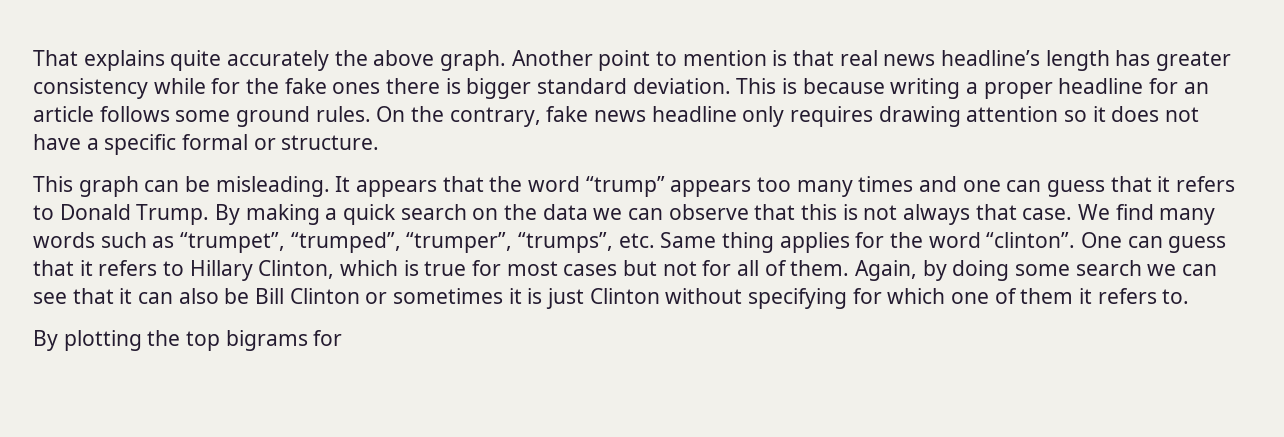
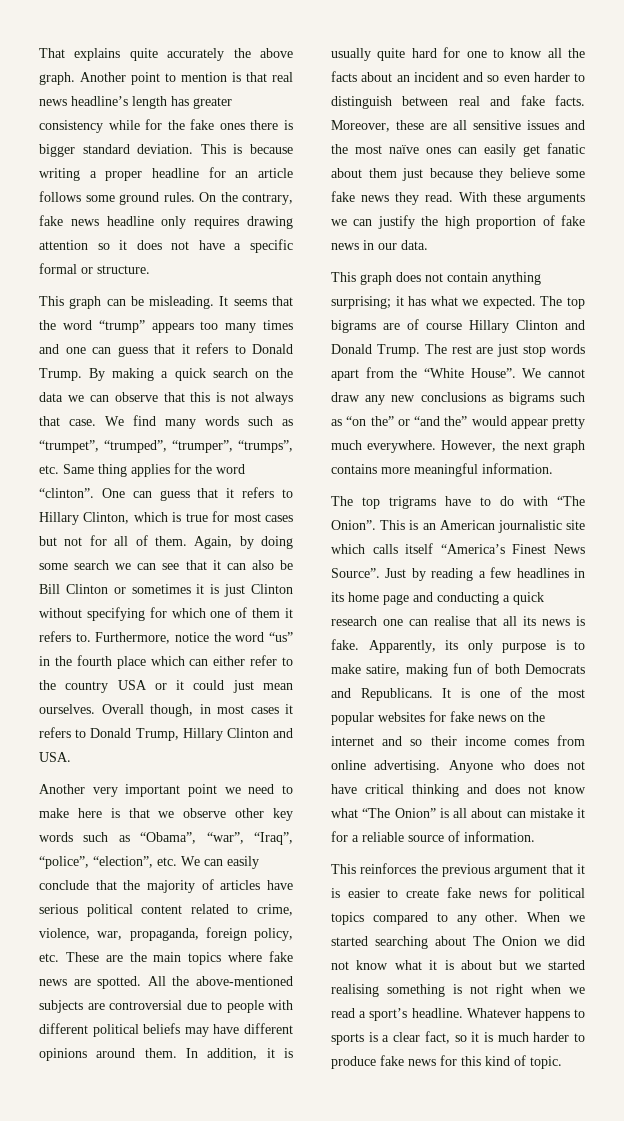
[356,180,438,197] appears -> [233,299,267,306] seems
[33,330,343,351] // By plotting the top bigrams for -> [95,632,293,644] [39,655,293,669] [39,680,293,693] [39,704,293,717] [39,727,293,741] [39,752,71,762] [39,784,293,797] [39,808,293,821] [39,832,293,845] [39,856,259,869] [39,879,293,893] [39,904,293,917] [39,927,293,941] [39,951,293,965] [39,976,293,989] [39,1000,293,1013] [39,1023,293,1037] [39,1048,293,1061] [331,47,585,61] [331,71,585,82] [331,95,585,109] [331,120,585,132] [331,143,585,157] [331,168,585,181] [331,191,585,205] [331,215,585,229] [331,240,428,250] [331,272,541,285] [331,296,585,309] [331,319,585,333] [331,344,585,357] [331,367,585,381] [331,392,585,405] [331,416,585,429] [331,440,585,453] [331,463,553,477] [331,496,585,509] [331,520,585,533] [331,543,585,554] [331,567,585,581] [331,592,544,605] [331,616,585,626] [331,639,585,653] [331,663,585,677] [331,687,585,701] [331,711,545,725] [331,735,585,746] [331,760,585,773] [331,784,586,797] [331,808,585,818] [331,831,535,842] [331,863,585,877] [331,887,585,901] [331,912,585,925] [331,936,585,949] [331,960,585,970] [331,984,585,997] [331,1008,585,1021] [331,1031,585,1045] [331,1055,562,1069] Furthermore, notice the word “us” in the fourth place which can either refer to the country USA or it could just mean ourselves. Overall though, in most cases it refers to Donald Trump, Hillary Clinton and USA. // Another very important point we need to make here is that we observe other key words such as “Obama”, “war”, “Iraq”, “police”, “election”, etc. We can easily conclude that the majority of articles have serious political content related to crime, violence, war, propaganda, foreign policy, etc. These are the main topics where fake news are spotted. All the above-mentioned subjects are controversial due to people with different political beliefs may have different opinions around them. In addition, it is usually quite hard for one to know all the facts about an incident and so even harder to distinguish between real and fake facts. Moreover, these are all sensitive issues and the most naïve ones can easily get fanatic about them just because they believe some fake news they read. With these arguments we can justify the high proportion of fake news in our data. // This graph does not contain anything surprising; it has what we expected. The top bigrams are of course Hillary Clinton and Donald Trump. The rest are just stop words apart from the “White House”. We cannot draw any new conclusions as bigrams such as “on the” or “and the” would appear pretty much everywhere. However, the next graph contains more meaningful information. // The top trigrams have to do with “The Onion”. This is an American journalistic site which calls itself “America’s Finest News Source”. Just by reading a few headlines in its home page and conducting a quick research one can realise that all its news is fake. Apparently, its only purpose is to make satire, making fun of both Democrats and Republicans. It is one of the most popular websites for fake news on the internet and so their income comes from online advertising. Anyone who does not have critical thinking and does not know what “The Onion” is all about can mistake it for a reliable source of information. // This reinforces the previous argument that it is easier to create fake news for political topics compared to any other. When we started searching about The Onion we did not know what it is about but we started realising something is not right when we read a sport’s headline. Whatever happens to sports is a clear fact, so it is much harder to produce fake news for this kind of topic.

